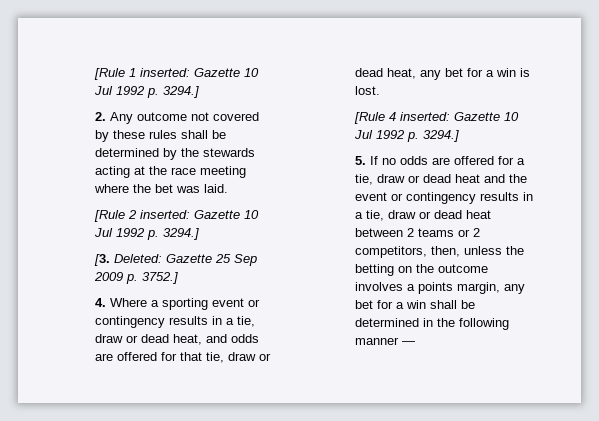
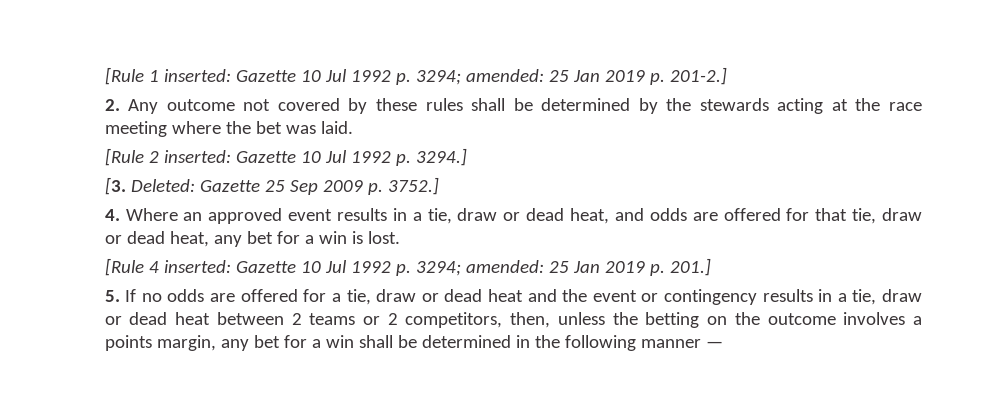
[162,86,199,98] 3294.] -> [415,67,727,85] 3294; amended: 25 Jan 2019 p. 201-2.]
[150,298,260,310] [94,316,165,328] a sporting event or contingency -> [183,208,333,224] an approved event
[422,130,459,142] 3294.] -> [415,258,711,276] 3294; amended: 25 Jan 2019 p. 201.]

